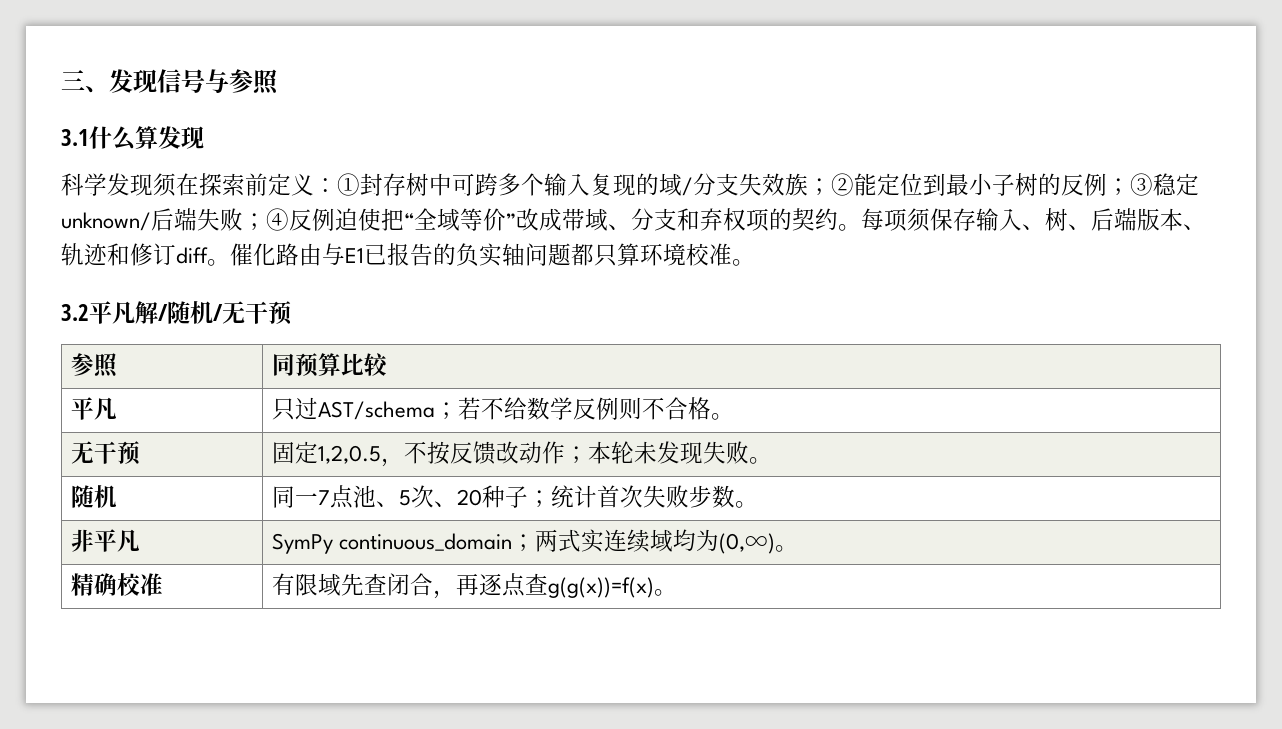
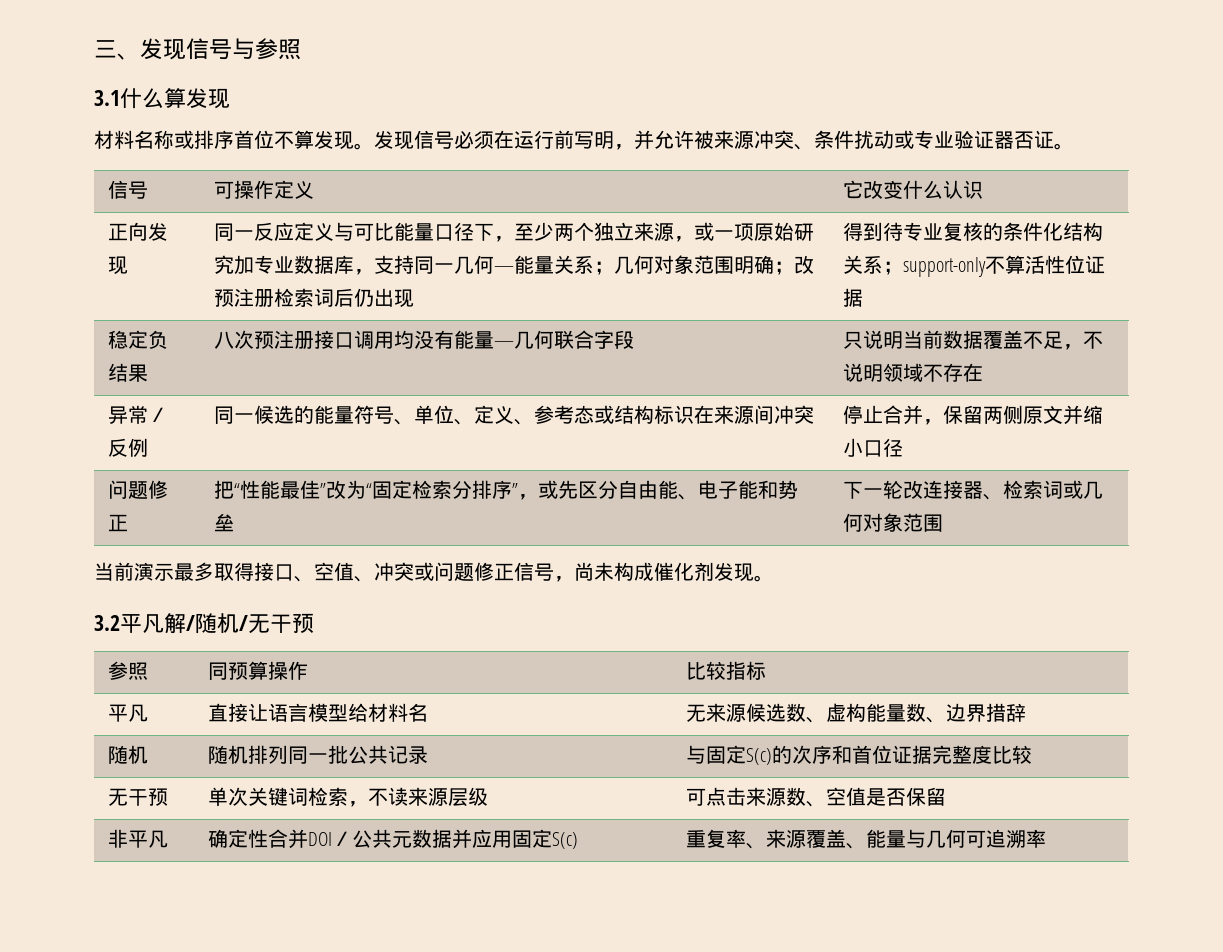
[61,173,1199,197] [61,208,1206,232] [61,243,732,267] 科学发现须在探索前定义：①封存树中可跨多个输入复现的域/分支失效族；②能定位到最小子树的反例；③稳定unknown/后端失败；④反例迫使把“全域等价”改成带域、分支和弃权项的契约。每项须保存输入、树、后端版本、轨迹和修订diff。催化路由与E1已报告的负实轴问题都只算环境校准 -> [94,130,1074,150] [108,180,149,199] [214,180,315,199] [843,180,984,199] [108,222,169,241] [108,256,129,275] [214,222,815,242] [214,255,815,275] [214,288,415,308] [843,222,1104,241] [843,255,1106,277] [843,288,864,307] [108,330,169,349] [108,363,149,382] [214,330,635,349] [843,330,1104,350] [843,363,984,382] [108,405,169,424] [108,438,149,457] [214,405,815,425] [843,405,1104,425] [843,438,904,457] [108,480,169,499] [108,514,129,532] [214,480,799,500] [214,513,235,532] [843,480,1104,500] [843,513,944,532] [94,562,754,582] 材料名称或排序首位不算发现。发现信号必须在运行前写明，并允许被来源冲突、条件扰动或专业验证器否证。 // 信号 | 可操作定义 | 它改变什么认识 // 正向发现 | 同一反应定义与可比能量口径下，至少两个独立来源，或一项原始研究加专业数据库，支持同一几何—能量关系；几何对象范围明确；改预注册检索词后仍出现 | 得到待专业复核的条件化结构关系；support-only不算活性位证据 // 稳定负结果 | 八次预注册接口调用均没有能量—几何联合字段 | 只说明当前数据覆盖不足，不说明领域不存在 // 异常／反例 | 同一候选的能量符号、单位、定义、参考态或结构标识在来源间冲突 | 停止合并，保留两侧原文并缩小口径 // 问题修正 | 把“性能最佳”改为“固定检索分排序”，或先区分自由能、电子能和势垒 | 下一轮改连接器、检索词或几何对象范围 // 当前演示最多取得接口、空值、冲突或问题修正信号，尚未构成催化剂发现
[340,353,388,376] [70,397,117,420] [271,397,734,421] [70,441,141,465] [271,441,772,467] [70,485,117,508] [271,485,758,509] [70,529,140,552] [271,529,798,554] [70,573,163,596] [271,573,677,599] 比较 // 平凡 | 只过AST/schema；若不给数学反例则不合格。 // 无干预 | 固定1,2,0.5，不按反馈改动作；本轮未发现失败。 // 随机 | 同一7点池、5次、20种子；统计首次失败步数。 // 非平凡 | SymPy continuous_domain；两式实连续域均为(0,∞)。 // 精确校准 | 有限域先查闭合，再逐点查g(g(x))=f(x)。 -> [268,661,309,680] [686,661,767,680] [108,704,149,722] [208,703,429,722] [686,703,1027,723] [108,745,149,764] [208,745,429,764] [686,745,1033,765] [108,788,169,806] [208,787,489,807] [686,787,947,807] [108,829,169,848] [208,829,579,849] [686,829,1047,849] 操作 | 比较指标 // 平凡 | 直接让语言模型给材料名 | 无来源候选数、虚构能量数、边界措辞 // 随机 | 随机排列同一批公共记录 | 与固定S(c)的次序和首位证据完整度比较 // 无干预 | 单次关键词检索，不读来源层级 | 可点击来源数、空值是否保留 // 非平凡 | 确定性合并DOI／公共元数据并应用固定S(c) | 重复率、来源覆盖、能量与几何可追溯率

